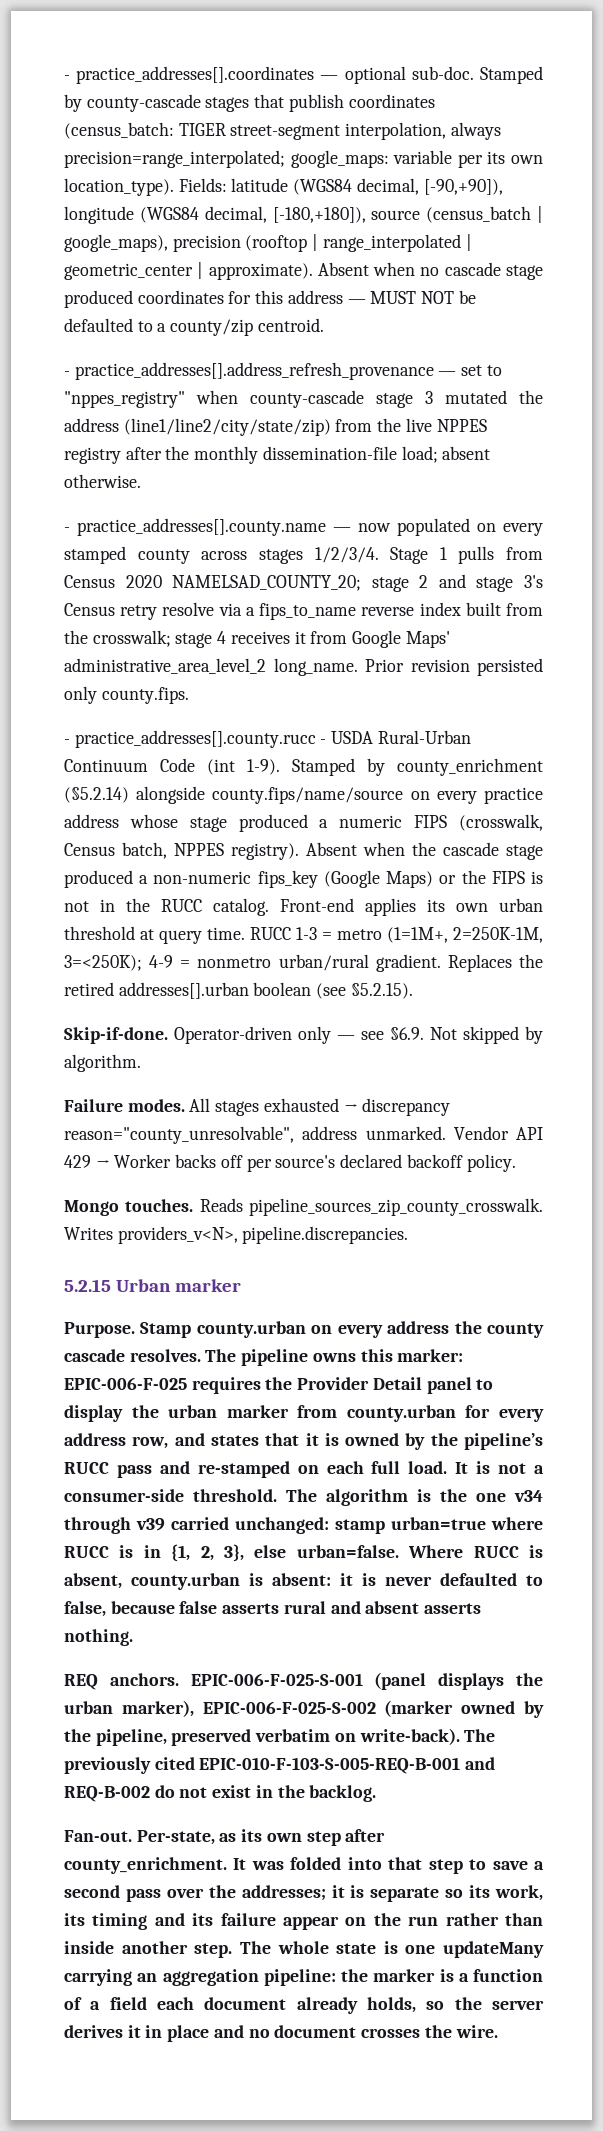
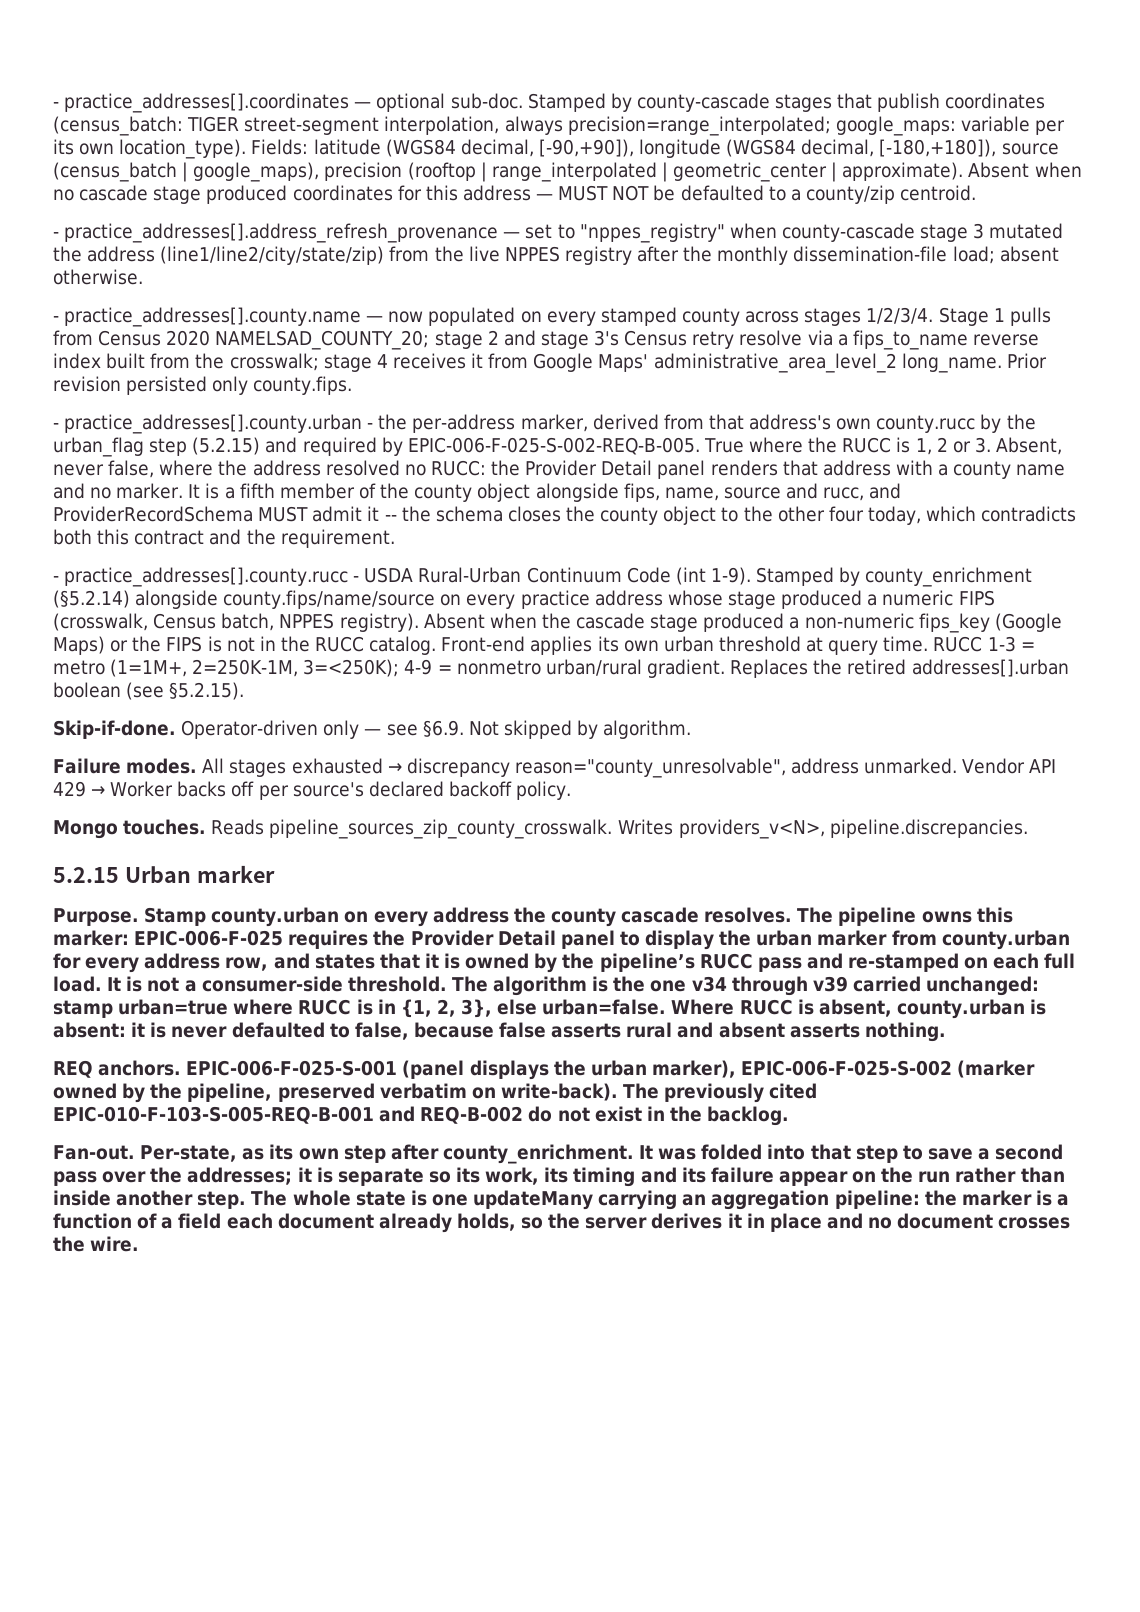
(189, 695) none -> [53,414,1036,434] [53,437,1063,457] [53,460,1066,479] [53,483,902,502] [53,506,1077,525] [53,529,395,548] // - practice_addresses[].county.urban - the per-address marker, derived from that address's own county.rucc by the urban_flag step (5.2.15) and required by EPIC-006-F-025-S-002-REQ-B-005. True where the RUCC is 1, 2 or 3. Absent, never false, where the address resolved no RUCC: the Provider Detail panel renders that address with a county name and no marker. It is a fifth member of the county object alongside fips, name, source and rucc, and ProviderRecordSchema MUST admit it -- the schema closes the county object to the other four today, which contradicts both this contract and the requirement.

